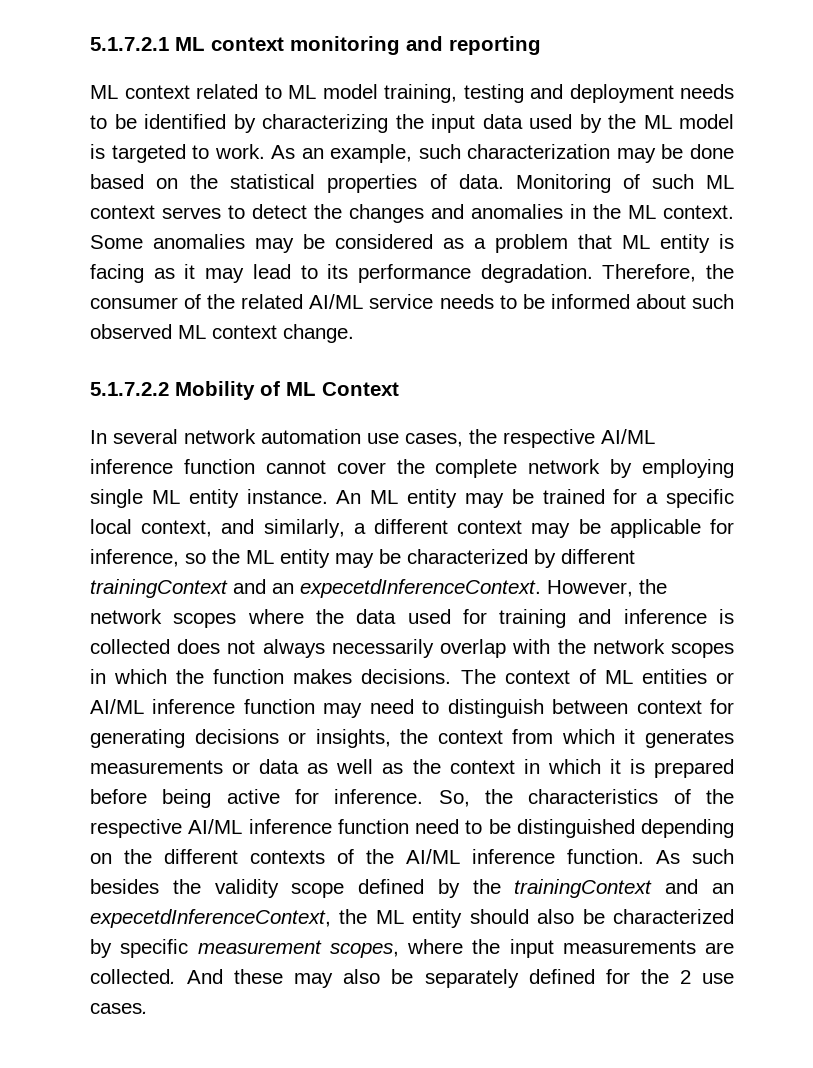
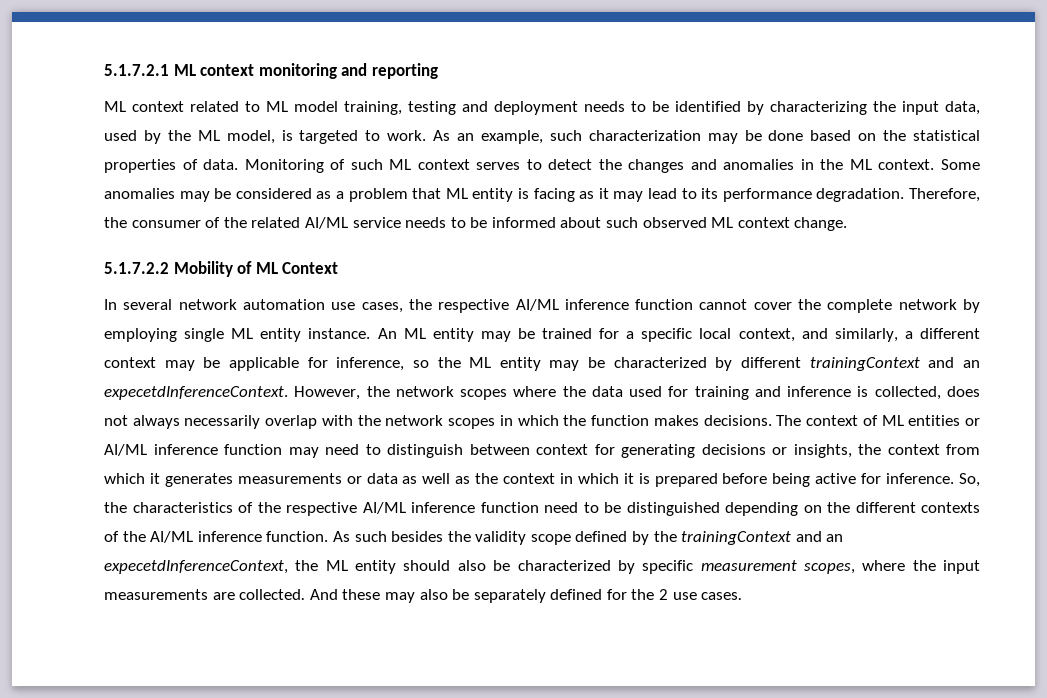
[482,114,523,129] data -> [945,101,980,115] data,
[679,114,734,129] model -> [226,130,275,144] model,
[90,639,170,654] collected -> [874,386,941,400] collected,

